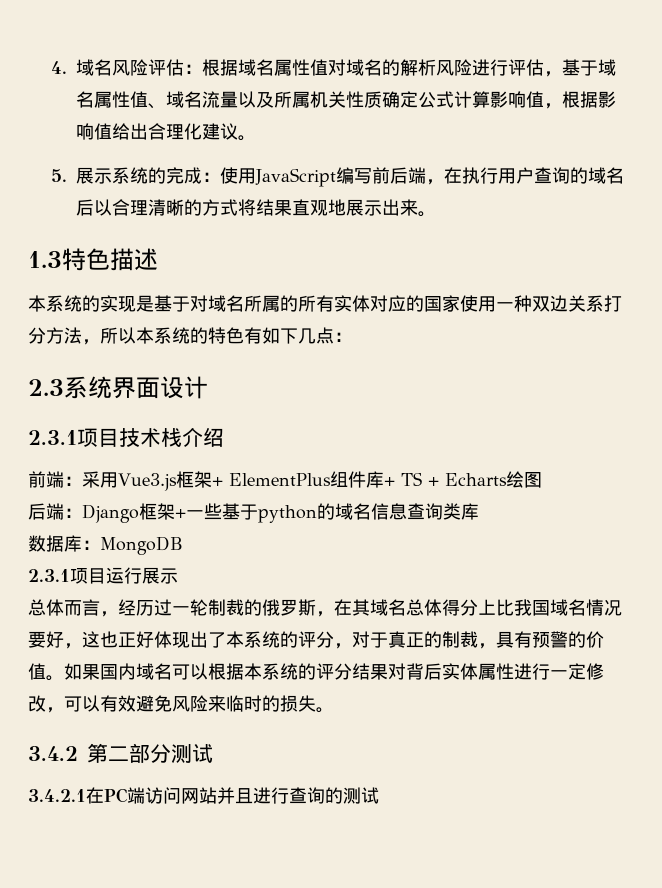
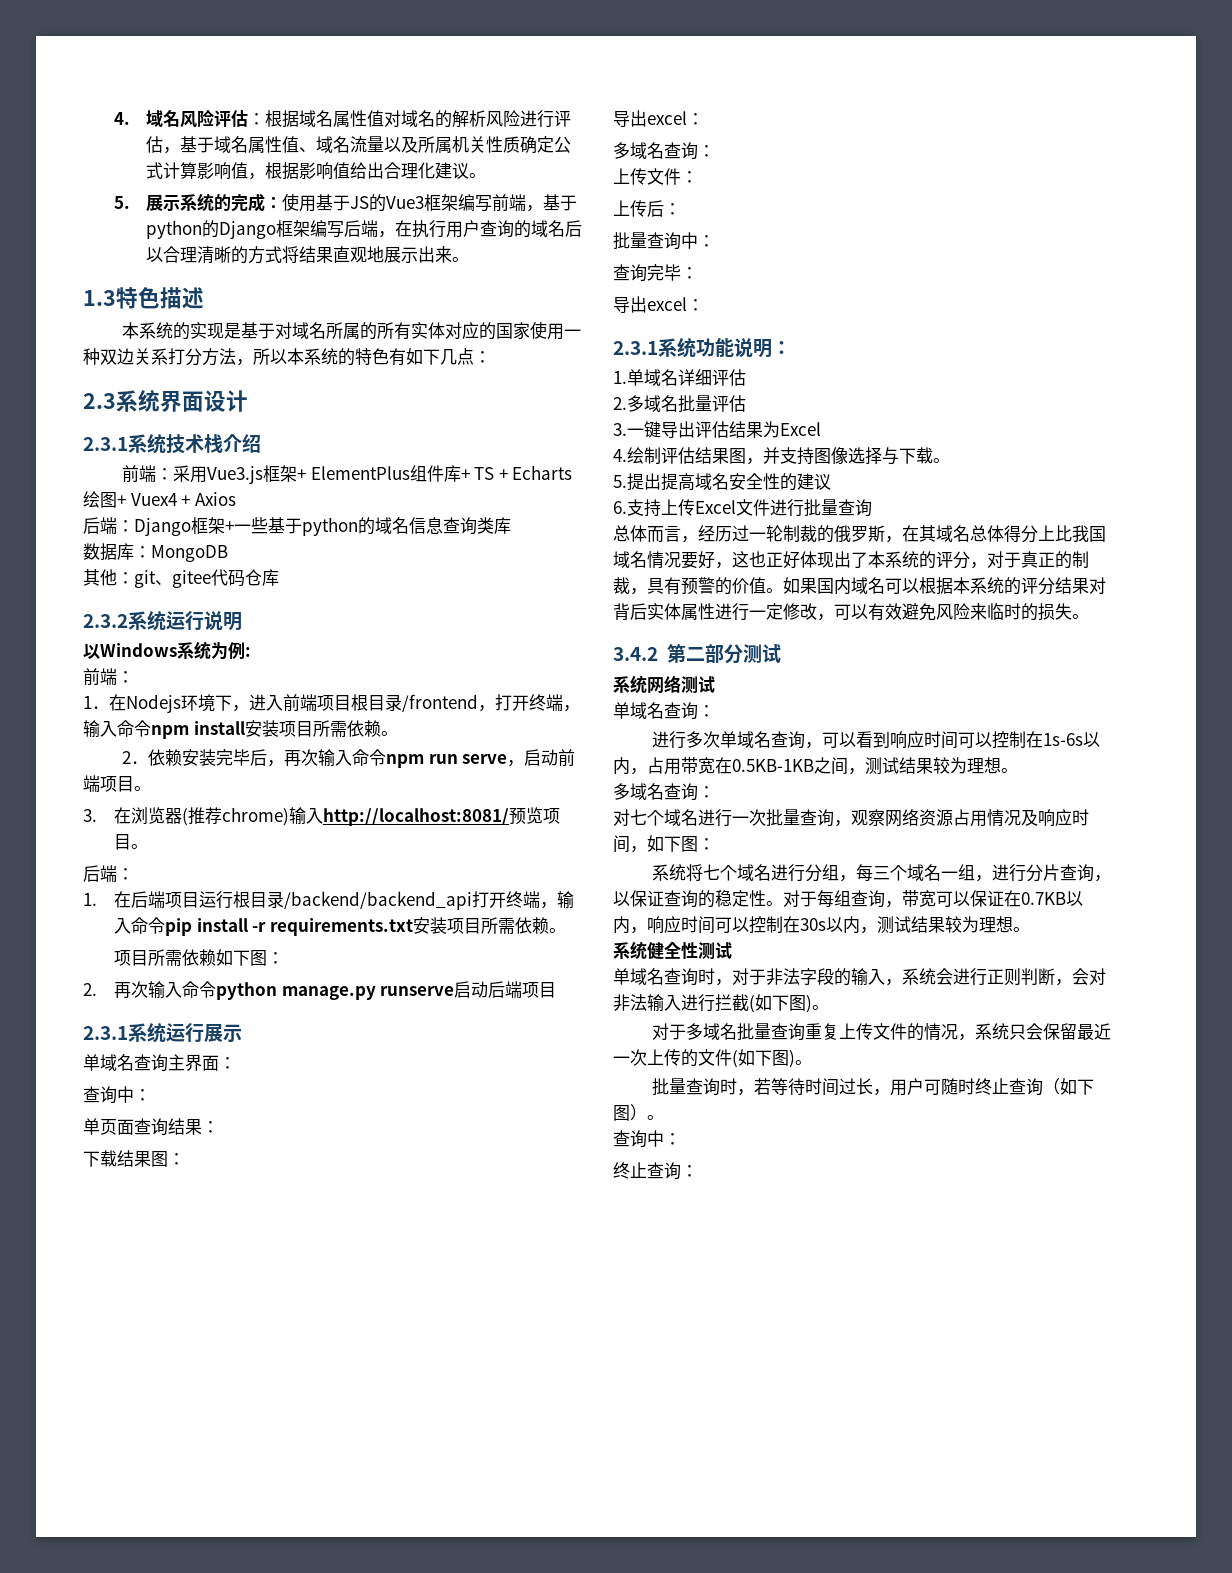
[255,167,391,187] JavaScript编写前 -> [315,194,577,212] [145,220,344,239] 基于JS的Vue3框架编写前端，基于python的Django框架编写
[77,428,119,447] 项目 -> [128,433,166,454] 系统
(542, 480) none -> [117,492,236,506] + Vuex4 + Axios
[28,567,178,584] 2.3.1项目运行展示 -> [83,569,279,588] [83,610,242,631] [83,641,251,660] [83,668,134,686] [83,694,580,713] [83,720,398,739] [122,749,576,768] [83,775,151,792] [83,807,561,826] [114,834,149,850] [83,865,134,882] [83,891,575,910] [114,917,567,936] [114,949,285,966] [83,981,557,1000] [83,1022,242,1043] [83,1054,236,1072] [83,1086,151,1104] [83,1118,219,1136] [83,1150,185,1167] [613,110,704,127] [613,142,715,160] [613,168,698,185] [613,200,681,217] [613,232,715,250] [613,264,698,282] [613,296,704,313] [613,337,791,358] [613,369,746,386] [613,395,746,413] [613,421,821,438] [613,447,950,465] [613,473,831,491] [613,499,872,517] 其他：git、gitee代码仓库 // 2.3.2系统运行说明 // 以Windows系统为例: // 前端： // 1．在Nodejs环境下，进入前端项目根目录/frontend，打开终端，输入命令npm install安装项目所需依赖。 // 2．依赖安装完毕后，再次输入命令npm run serve，启动前端项目。 // 3.在浏览器(推荐chrome)输入http://localhost:8081/预览项目。 // 后端： // 1.在后端项目运行根目录/backend/backend_api打开终端，输入命令pip install -r requirements.txt安装项目所需依赖。 // 项目所需依赖如下图： // 2.再次输入命令python manage.py runserve启动后端项目 // 2.3.1系统运行展示 // 单域名查询主界面： // 查询中： // 单页面查询结果： // 下载结果图： // 导出excel： // 多域名查询： // 上传文件： // 上传后： // 批量查询中： // 查询完毕： // 导出excel： // 2.3.1系统功能说明： // 1.单域名详细评估 // 2.多域名批量评估 // 3.一键导出评估结果为Excel // 4.绘制评估结果图，并支持图像选择与下载。 // 5.提出提高域名安全性的建议 // 6.支持上传Excel文件进行批量查询
[28,787,379,804] 3.4.2.1在PC端访问网站并且进行查询的测试 -> [613,675,715,694] [613,702,715,720] [652,731,1101,749] [613,757,1018,775] [613,783,715,801] [613,809,1089,827] [613,835,715,853] [652,864,1112,882] [613,890,1083,908] [613,916,1030,934] [613,941,732,960] [613,968,1106,986] [613,994,829,1013] [652,1023,1112,1041] [613,1049,812,1068] [652,1078,1095,1096] [613,1104,664,1121] [613,1130,681,1148] [613,1162,698,1180] 系统网络测试 // 单域名查询： // 进行多次单域名查询，可以看到响应时间可以控制在1s-6s以内，占用带宽在0.5KB-1KB之间，测试结果较为理想。 // 多域名查询： // 对七个域名进行一次批量查询，观察网络资源占用情况及响应时间，如下图： // 系统将七个域名进行分组，每三个域名一组，进行分片查询，以保证查询的稳定性。对于每组查询，带宽可以保证在0.7KB以内，响应时间可以控制在30s以内，测试结果较为理想。 // 系统健全性测试 // 单域名查询时，对于非法字段的输入，系统会进行正则判断，会对非法输入进行拦截(如下图)。 // 对于多域名批量查询重复上传文件的情况，系统只会保留最近一次上传的文件(如下图)。 // 批量查询时，若等待时间过长，用户可随时终止查询（如下图）。 // 查询中： // 终止查询：

